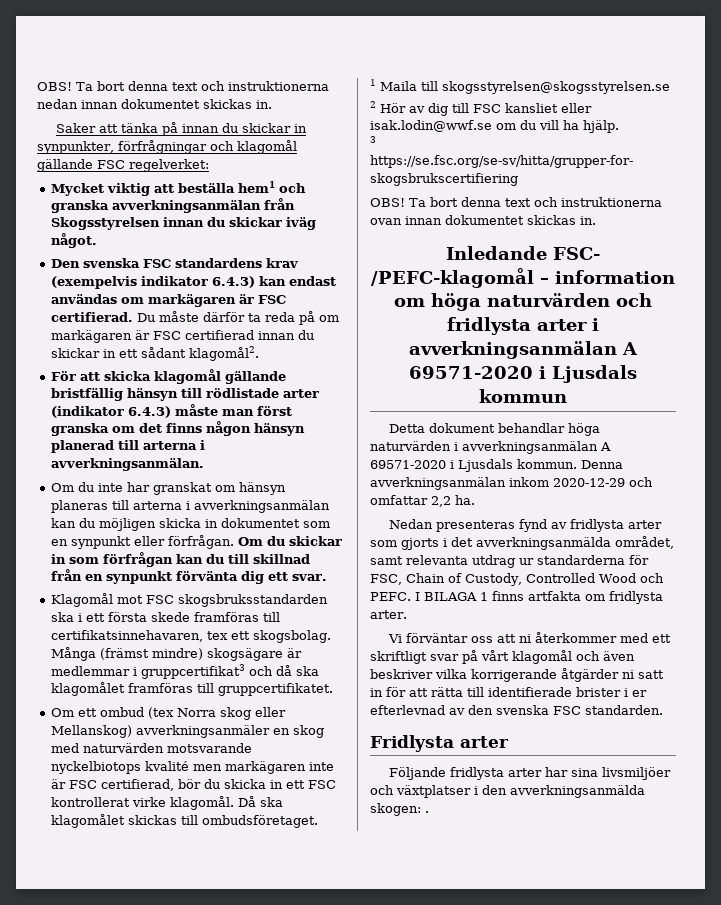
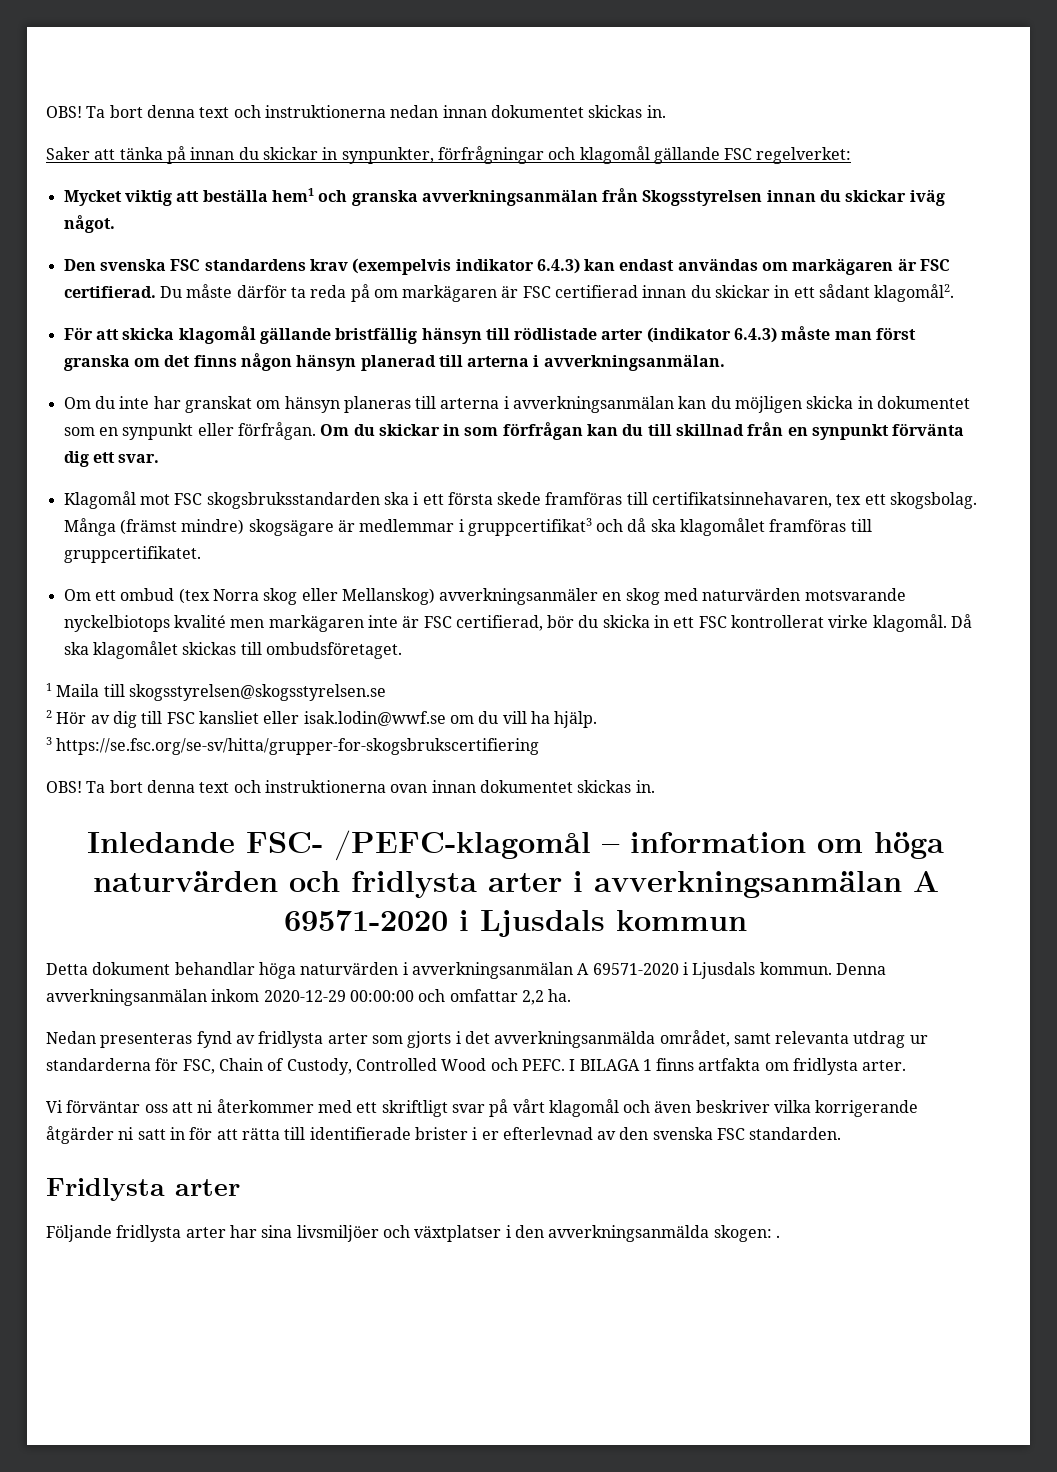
(625, 482) none -> [349,990,414,1002] 00:00:00

